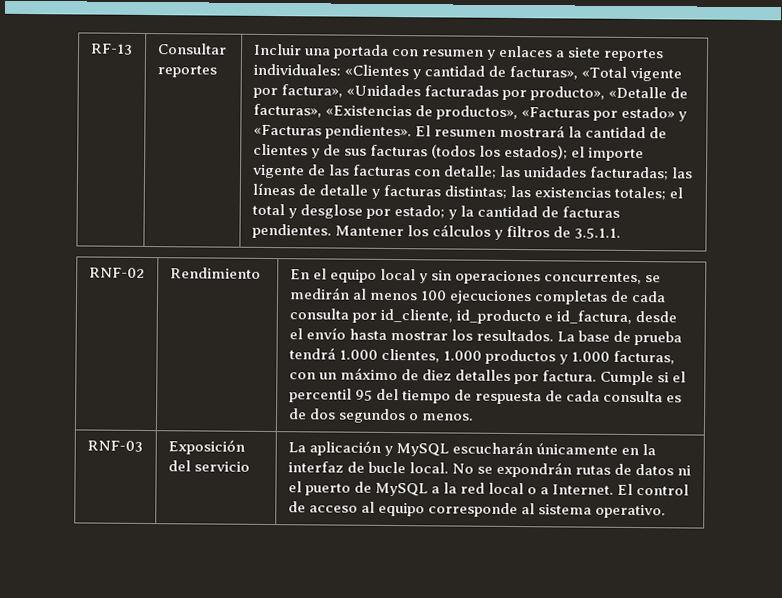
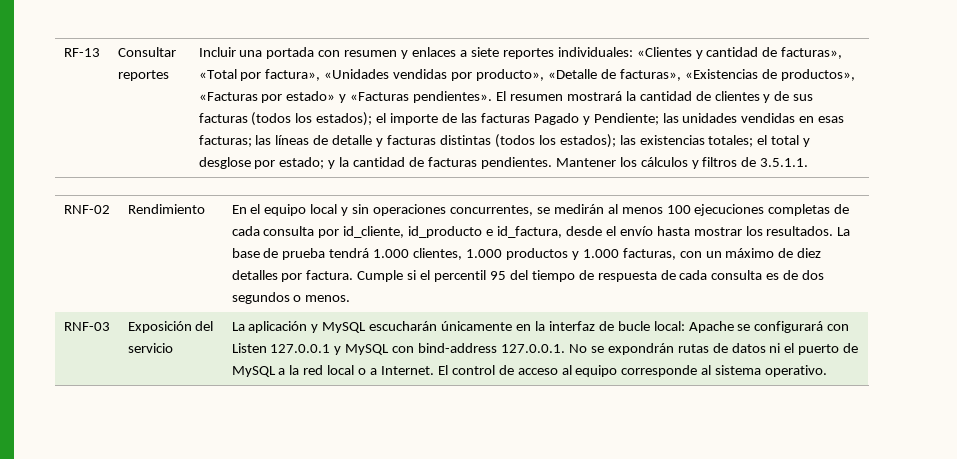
[629,67,682,82] vigente -> (237, 74) none
[423,85,499,97] facturadas -> [393,69,448,79] vendidas
[251,164,305,179] vigente -> (439, 119) none
[413,165,670,181] con detalle; las unidades facturadas; -> [533,113,845,125] [198,135,252,147] Pagado y Pendiente; las unidades vendidas en esas facturas;
[443,185,507,199] distintas; -> [439,134,616,148] distintas (todos los estados);
[408,462,449,474] local. -> [653,321,850,333] [231,343,566,355] local: Apache se configurará con Listen 127.0.0.1 y MySQL con bind-address 127.0.0.1.

